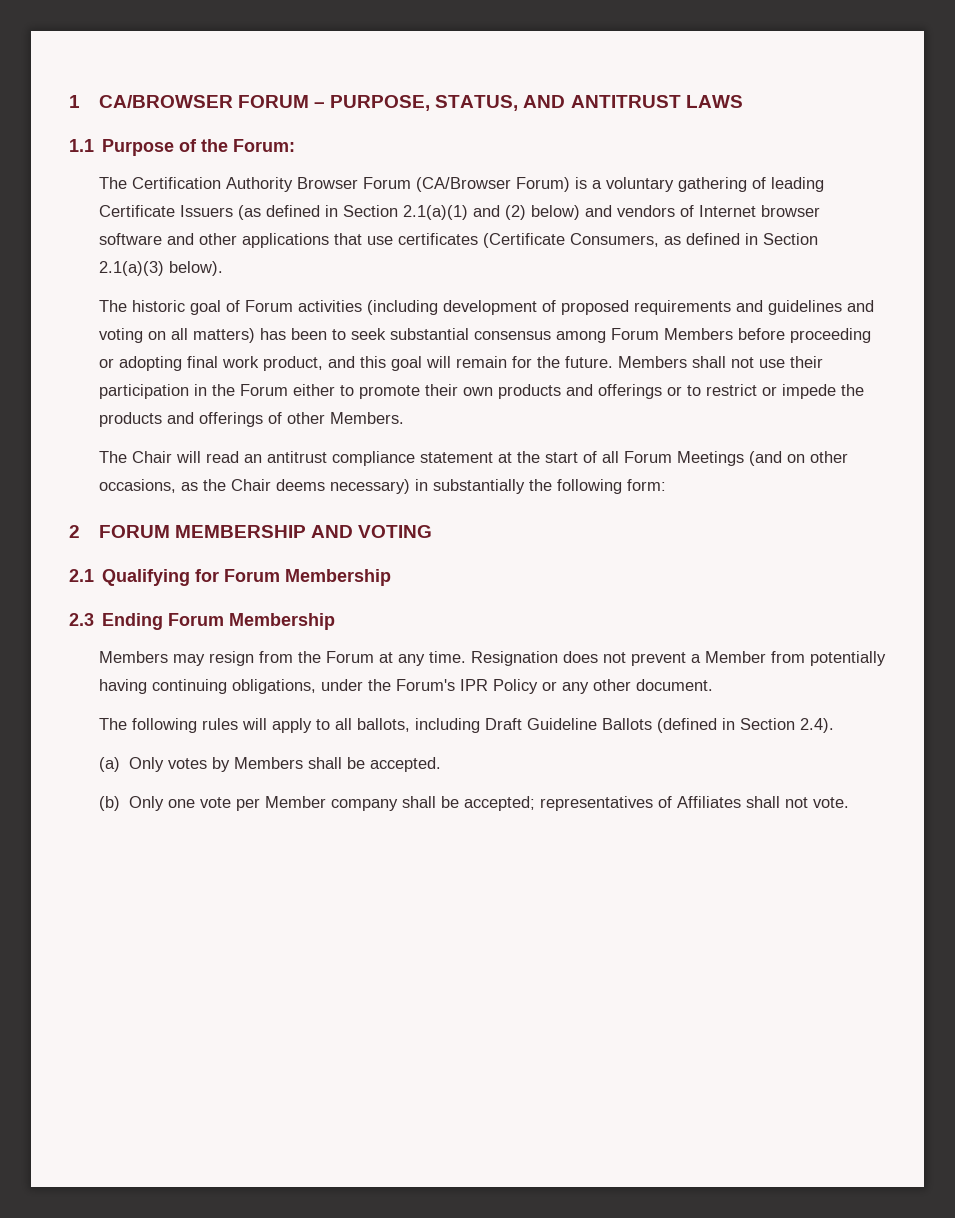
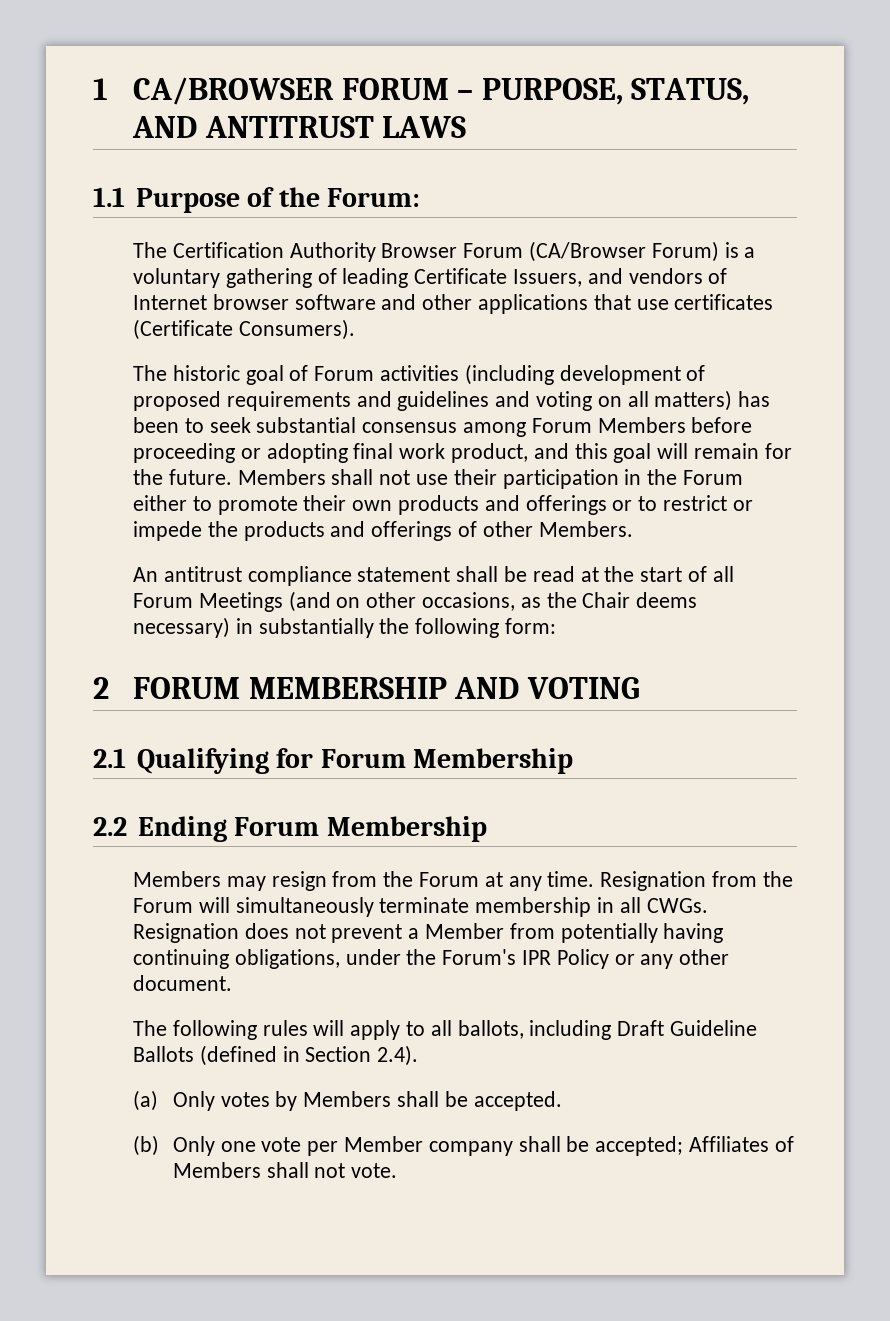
[179,205,580,220] Issuers (as defined in Section 2.1(a)(1) and (2) below) -> [512,269,582,287] Issuers,
[569,233,818,247] [98,261,223,276] Consumers, as defined in Section 2.1(a)(3) below). -> [238,319,355,340] Consumers).
[98,451,493,466] The Chair will read an antitrust compliance statement -> [132,566,575,586] An antitrust compliance statement shall be read
[69,613,94,626] 2.3 -> [93,817,127,836] 2.2
(558, 658) none -> [711,871,793,887] [132,897,708,917] [132,923,239,943] from the Forum will simultaneously terminate membership in all CWGs. Resignation
[539,796,741,811] representatives of Affiliates -> [689,1136,794,1152] [172,1162,261,1178] Affiliates of Members

